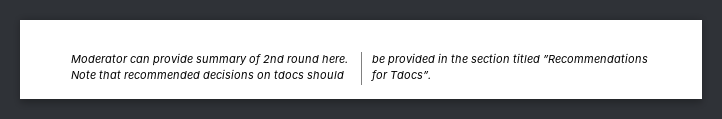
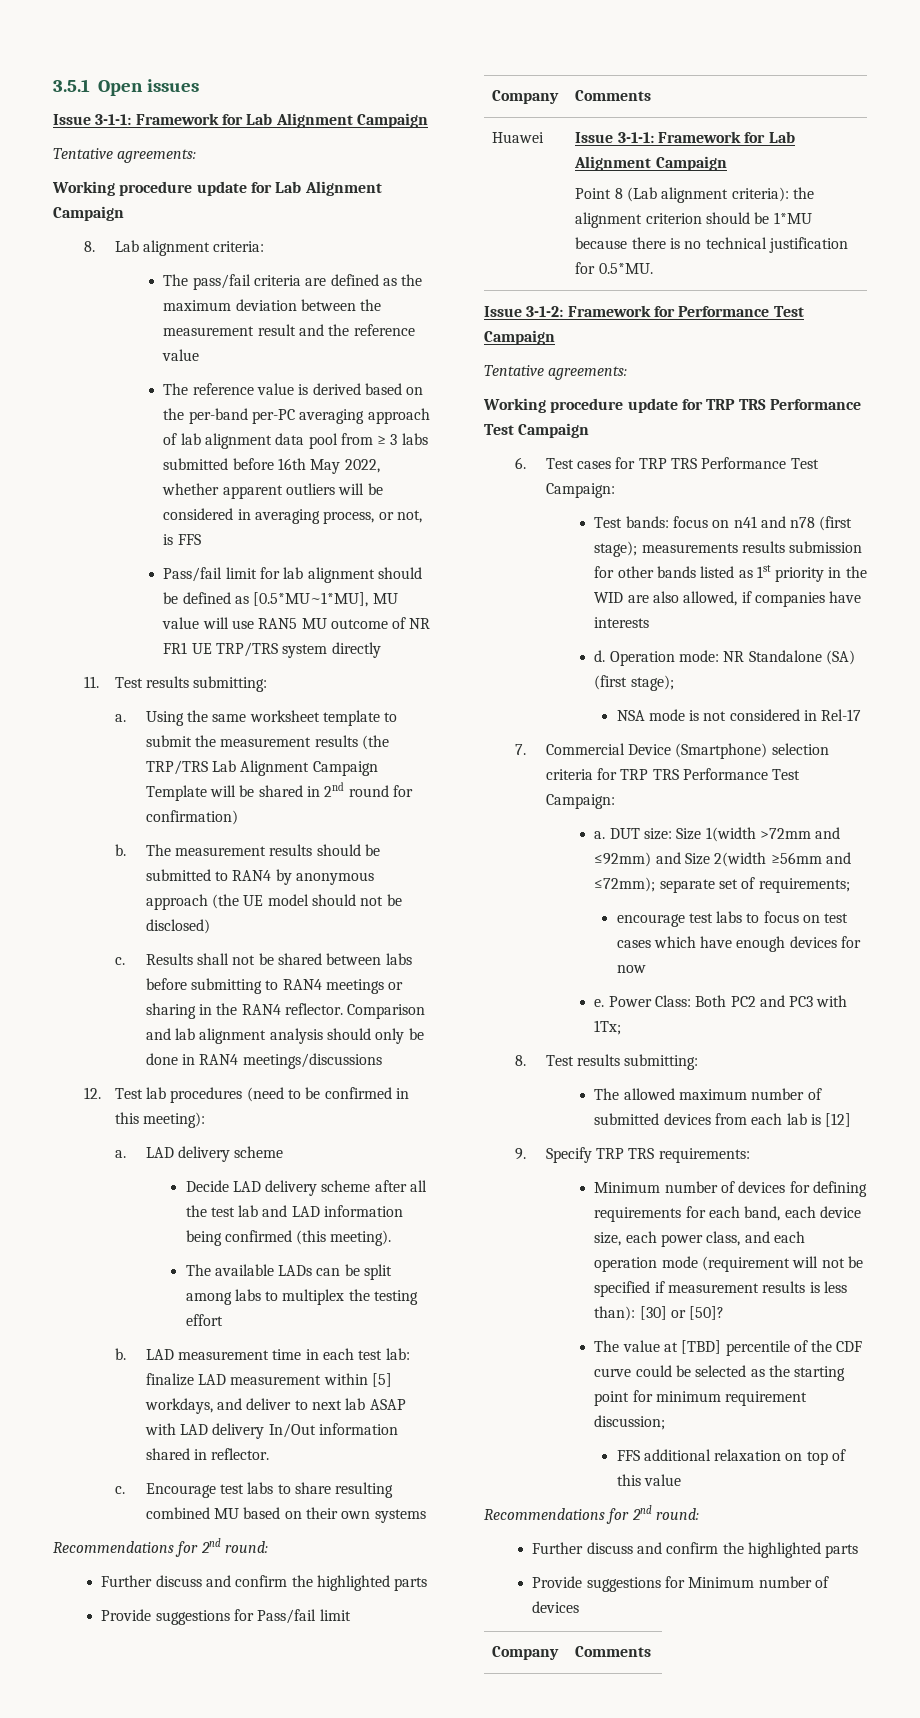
[71,53,348,66] [71,69,344,79] [372,53,648,66] [371,70,431,81] Moderator can provide summary of 2nd round here. Note that recommended decisions on tdocs should be provided in the section titled ”Recommendations for Tdocs”. -> [53,79,199,96] [53,113,428,128] [53,148,197,163] [52,181,382,196] [53,206,124,221] [83,240,265,256] [163,274,423,290] [163,299,382,311] [163,324,415,336] [162,349,200,361] [163,383,424,395] [163,408,430,424] [163,433,428,449] [163,458,380,474] [162,483,383,499] [163,508,422,524] [163,534,201,545] [163,567,422,583] [163,592,398,607] [162,617,431,629] [163,642,381,658] [83,676,268,692] [114,710,398,726] [145,735,389,750] [145,760,378,776] [145,782,413,801] [145,810,238,825] [114,844,380,856] [145,869,374,885] [145,894,402,910] [145,919,210,934] [114,953,412,965] [145,978,404,994] [145,1003,426,1019] [145,1028,424,1044] [145,1053,382,1069] [83,1087,409,1103] [114,1112,206,1128] [114,1146,284,1162] [185,1180,428,1196] [185,1205,404,1217] [185,1230,392,1246] [185,1264,393,1280] [185,1289,419,1305] [185,1314,223,1326] [114,1348,410,1360] [145,1373,392,1387] [144,1398,406,1414] [144,1423,398,1439] [145,1448,270,1460] [114,1482,394,1498] [145,1507,426,1523] [53,1538,268,1557] [101,1575,428,1591] [101,1609,351,1625] [492,90,560,104] [575,90,652,101] [492,132,545,143] [575,131,795,143] [574,156,727,171] [575,187,814,203] [575,212,812,228] [575,237,848,253] [575,262,653,274] [484,305,804,317] [484,330,555,345] [484,365,628,380] [483,398,861,413] [484,423,590,438] [514,457,819,469] [545,483,615,498] [594,516,853,531] [594,541,863,557] [594,565,867,582] [594,591,862,607] [594,617,650,628] [594,650,855,666] [594,675,674,691] [616,709,862,721] [514,743,829,759] [545,768,801,780] [545,794,615,809] [594,827,841,842] [594,852,851,867] [594,877,850,893] [616,911,849,927] [616,936,862,952] [616,965,646,973] [594,995,848,1007] [594,1020,622,1035] [514,1054,699,1070] [594,1088,822,1100] [594,1113,852,1127] [514,1147,750,1163] [594,1181,867,1197] [594,1206,861,1222] [594,1231,805,1247] [594,1256,863,1272] [594,1281,847,1297] [594,1306,725,1321] [594,1340,863,1356] [594,1365,846,1381] [594,1390,808,1406] [594,1415,666,1430] [616,1449,847,1465] [616,1474,681,1486] [484,1505,699,1524] [532,1542,859,1558] [532,1576,830,1592] [532,1601,580,1613] [492,1646,560,1660] [575,1646,652,1657] 3.5.1 Open issues // Issue 3-1-1: Framework for Lab Alignment Campaign // Tentative agreements: // Working procedure update for Lab Alignment Campaign // 8. Lab alignment criteria: // The pass/fail criteria are defined as the maximum deviation between the measurement result and the reference value // The reference value is derived based on the per-band per-PC averaging approach of lab alignment data pool from ≥ 3 labs submitted before 16th May 2022, whether apparent outliers will be considered in averaging process, or not, is FFS // Pass/fail limit for lab alignment should be defined as [0.5*MU~1*MU], MU value will use RAN5 MU outcome of NR FR1 UE TRP/TRS system directly // 11. Test results submitting: // a. Using the same worksheet template to submit the measurement results (the TRP/TRS Lab Alignment Campaign Template will be shared in 2nd round for confirmation) // b. The measurement results should be submitted to RAN4 by anonymous approach (the UE model should not be disclosed) // c. Results shall not be shared between labs before submitting to RAN4 meetings or sharing in the RAN4 reflector. Comparison and lab alignment analysis should only be done in RAN4 meetings/discussions // 12. Test lab procedures (need to be confirmed in this meeting): // a. LAD delivery scheme // Decide LAD delivery scheme after all the test lab and LAD information being confirmed (this meeting). // The available LADs can be split among labs to multiplex the testing effort // b. LAD measurement time in each test lab: finalize LAD measurement within [5] workdays, and deliver to next lab ASAP with LAD delivery In/Out information shared in reflector. // c. Encourage test labs to share resulting combined MU based on their own systems // Recommendations for 2nd round: // Further discuss and confirm the highlighted parts // Provide suggestions for Pass/fail limit // Company | Comments // Huawei | Issue 3-1-1: Framework for Lab Alignment Campaign // Point 8 (Lab alignment criteria): the alignment criterion should be 1*MU because there is no technical justification for 0.5*MU. // Issue 3-1-2: Framework for Performance Test Campaign // Tentative agreements: // Working procedure update for TRP TRS Performance Test Campaign // 6. Test cases for TRP TRS Performance Test Campaign: // Test bands: focus on n41 and n78 (first stage); measurements results submission for other bands listed as 1st priority in the WID are also allowed, if companies have interests // d. Operation mode: NR Standalone (SA) (first stage); // NSA mode is not considered in Rel-17 // 7. Commercial Device (Smartphone) selection criteria for TRP TRS Performance Test Campaign: // a. DUT size: Size 1(width >72mm and ≤92mm) and Size 2(width ≥56mm and ≤72mm); separate set of requirements; // encourage test labs to focus on test cases which have enough devices for now // e. Power Class: Both PC2 and PC3 with 1Tx; // 8. Test results submitting: // The allowed maximum number of submitted devices from each lab is [12] // 9. Specify TRP TRS requirements: // Minimum number of devices for defining requirements for each band, each device size, each power class, and each operation mode (requirement will not be specified if measurement results is less than): [30] or [50]? // The value at [TBD] percentile of the CDF curve could be selected as the starting point for minimum requirement discussion; // FFS additional relaxation on top of this value // Recommendations for 2nd round: // Further discuss and confirm the highlighted parts // Provide suggestions for Minimum number of devices // Company | Comments

